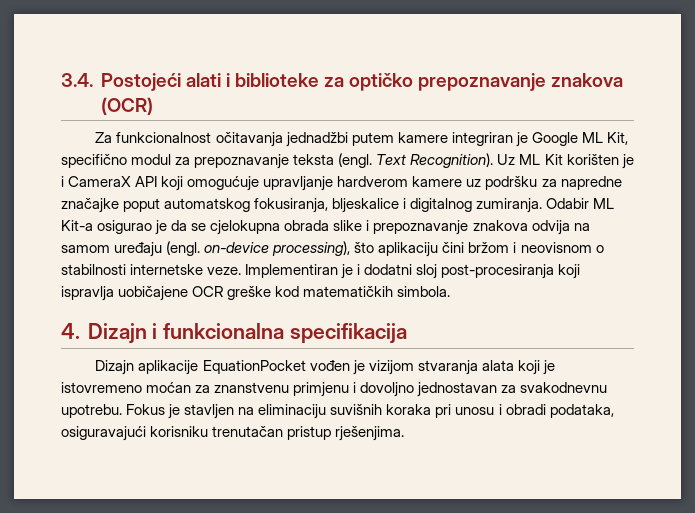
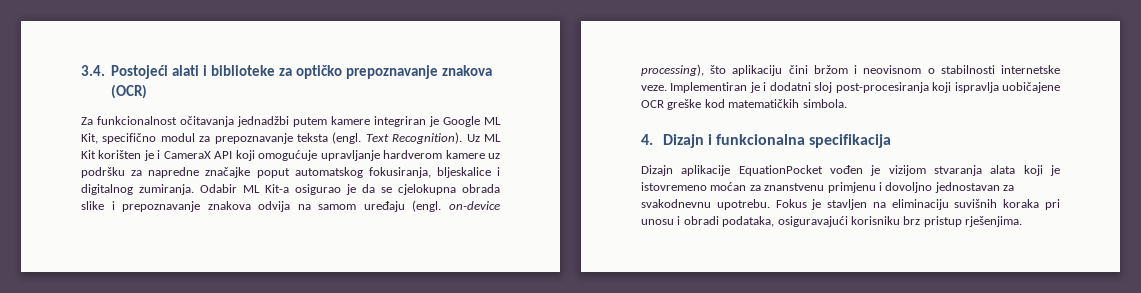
[212,426,284,437] trenutačan -> [903,216,921,225] brz

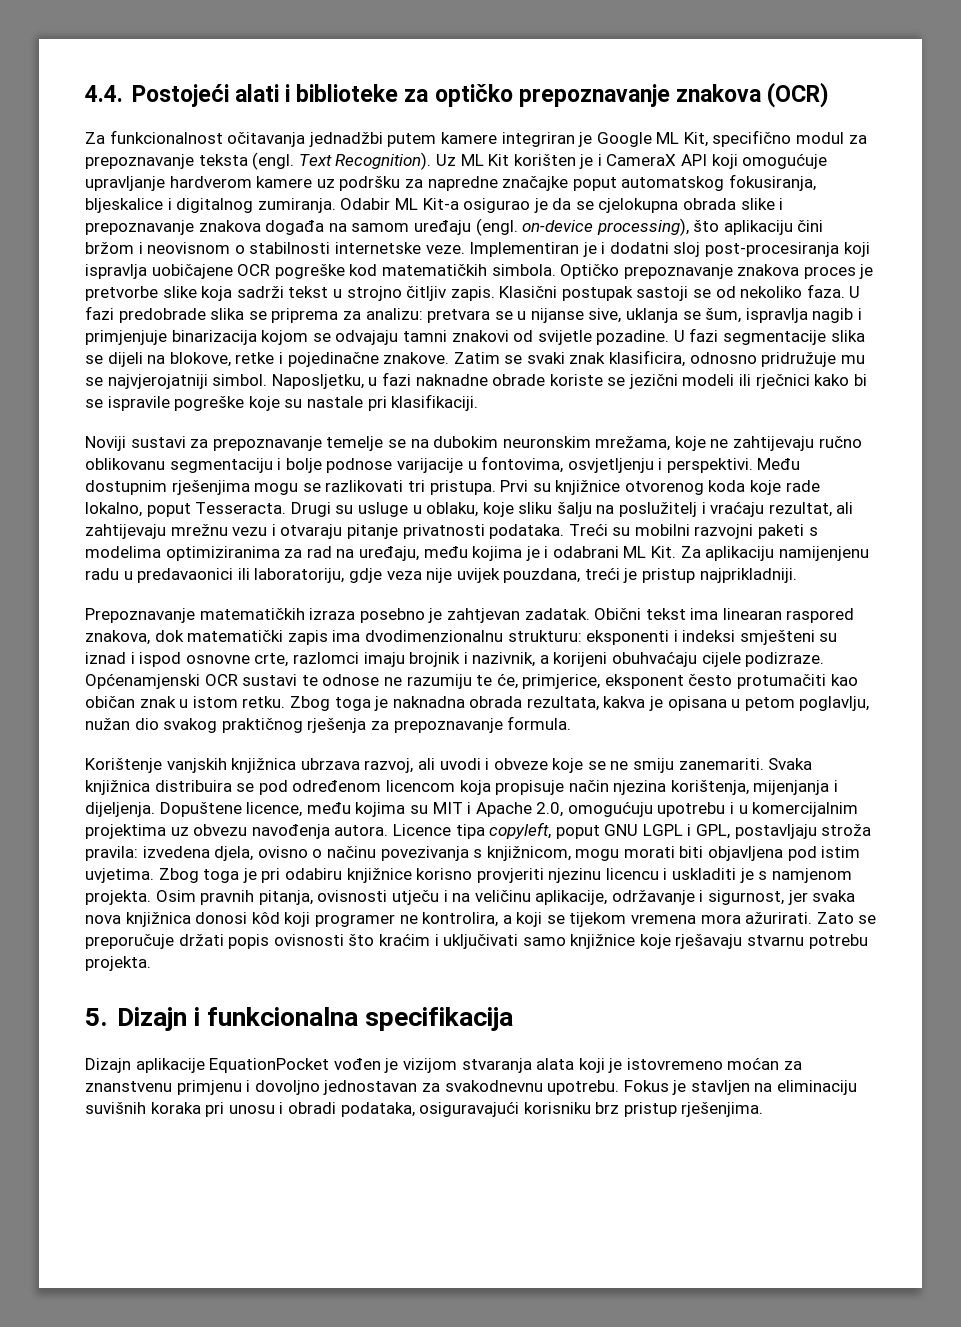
[81,65,105,76] 3.4. -> [85,85,123,102] 4.4.
[258,201,291,212] odvija -> [265,220,325,235] događa
[667,99,702,110] greške -> [274,264,345,279] pogreške
[641,134,653,145] // 4. -> [560,264,874,279] [85,284,861,301] [85,306,863,323] [85,328,865,345] [85,350,865,367] [85,372,867,389] [85,394,479,411] [85,436,862,451] [85,456,801,473] [85,480,820,495] [85,501,854,517] [85,523,818,539] [85,546,869,561] [85,567,797,583] [85,608,855,623] [85,630,838,645] [85,651,825,667] [85,673,858,689] [85,696,870,711] [85,716,572,733] [85,758,813,773] [85,780,839,795] [85,801,859,817] [85,822,872,839] [85,846,861,861] [85,868,852,883] [85,890,856,905] [85,912,877,927] [85,933,868,949] [85,956,151,971] [85,1008,108,1026] Optičko prepoznavanje znakova proces je pretvorbe slike koja sadrži tekst u strojno čitljiv zapis. Klasični postupak sastoji se od nekoliko faza. U fazi predobrade slika se priprema za analizu: pretvara se u nijanse sive, uklanja se šum, ispravlja nagib i primjenjuje binarizacija kojom se odvajaju tamni znakovi od svijetle pozadine. U fazi segmentacije slika se dijeli na blokove, retke i pojedinačne znakove. Zatim se svaki znak klasificira, odnosno pridružuje mu se najvjerojatniji simbol. Naposljetku, u fazi naknadne obrade koriste se jezični modeli ili rječnici kako bi se ispravile pogreške koje su nastale pri klasifikaciji. // Noviji sustavi za prepoznavanje temelje se na dubokim neuronskim mrežama, koje ne zahtijevaju ručno oblikovanu segmentaciju i bolje podnose varijacije u fontovima, osvjetljenju i perspektivi. Među dostupnim rješenjima mogu se razlikovati tri pristupa. Prvi su knjižnice otvorenog koda koje rade lokalno, poput Tesseracta. Drugi su usluge u oblaku, koje sliku šalju na poslužitelj i vraćaju rezultat, ali zahtijevaju mrežnu vezu i otvaraju pitanje privatnosti podataka. Treći su mobilni razvojni paketi s modelima optimiziranima za rad na uređaju, među kojima je i odabrani ML Kit. Za aplikaciju namijenjenu radu u predavaonici ili laboratoriju, gdje veza nije uvijek pouzdana, treći je pristup najprikladniji. // Prepoznavanje matematičkih izraza posebno je zahtjevan zadatak. Obični tekst ima linearan raspored znakova, dok matematički zapis ima dvodimenzionalnu strukturu: eksponenti i indeksi smješteni su iznad i ispod osnovne crte, razlomci imaju brojnik i nazivnik, a korijeni obuhvaćaju cijele podizraze. Općenamjenski OCR sustavi te odnose ne razumiju te će, primjerice, eksponent često protumačiti kao običan znak u istom retku. Zbog toga je naknadna obrada rezultata, kakva je opisana u petom poglavlju, nužan dio svakog praktičnog rješenja za prepoznavanje formula. // Korištenje vanjskih knjižnica ubrzava razvoj, ali uvodi i obveze koje se ne smiju zanemariti. Svaka knjižnica distribuira se pod određenom licencom koja propisuje način njezina korištenja, mijenjanja i dijeljenja. Dopuštene licence, među kojima su MIT i Apache 2.0, omogućuju upotrebu i u komercijalnim projektima uz obvezu navođenja autora. Licence tipa copyleft, poput GNU LGPL i GPL, postavljaju stroža pravila: izvedena djela, ovisno o načinu povezivanja s knjižnicom, mogu morati biti objavljena pod istim uvjetima. Zbog toga je pri odabiru knjižnice korisno provjeriti njezinu licencu i uskladiti je s namjenom projekta. Osim pravnih pitanja, ovisnosti utječu i na veličinu aplikacije, održavanje i sigurnost, jer svaka nova knjižnica donosi kôd koji programer ne kontrolira, a koji se tijekom vremena mora ažurirati. Zato se preporučuje držati popis ovisnosti što kraćim i uključivati samo knjižnice koje rješavaju stvarnu potrebu projekta. // 5.

